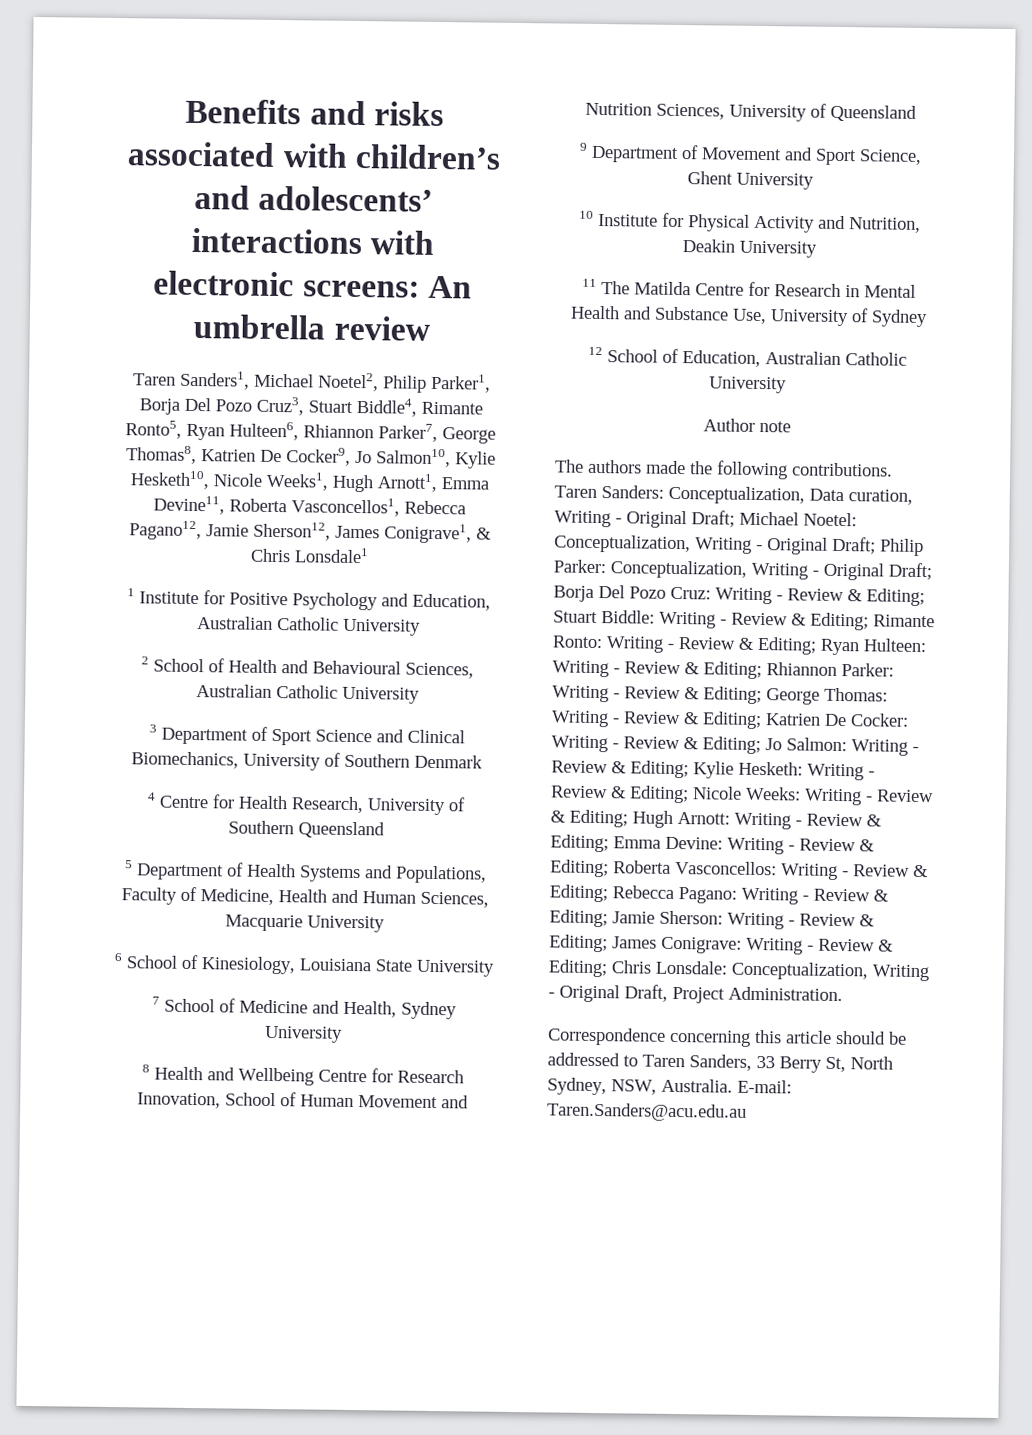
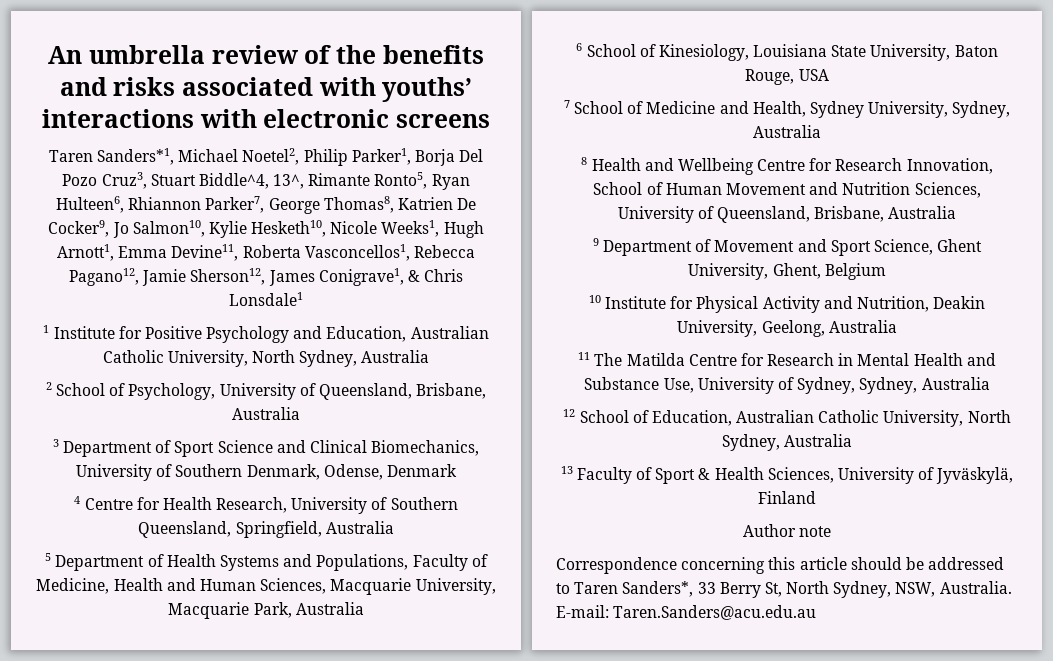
[185,98,444,127] [127,141,501,170] [193,184,434,212] [190,227,436,255] [153,270,472,299] [193,313,431,341] [132,370,250,390] Benefits and risks associated with children’s and adolescents’ interactions with electronic screens: An umbrella review // Taren Sanders1, -> [48,45,484,64] [59,77,473,102] [42,109,490,128] [48,148,175,165] An umbrella review of the benefits and risks associated with youths’ interactions with electronic screens // Taren Sanders*1,
[355,397,417,417] Biddle4, -> [198,173,305,189] Biddle^4, 13^,
[343,618,421,636] University -> [167,350,430,367] University, North Sydney, Australia
[228,659,474,679] [196,684,420,704] Health and Behavioural Sciences, Australian Catholic University -> [128,383,487,400] [232,407,300,420] Psychology, University of Queensland, Brisbane, Australia
(410, 760) none -> [246,464,383,480] Denmark, Odense,
[297,821,385,839] Queensland -> [138,521,394,538] Queensland, Springfield, Australia
[307,915,385,933] University -> [415,578,496,595] [168,602,364,619] University, Macquarie Park, Australia
[416,959,494,977] University -> [870,44,998,61] [745,69,829,85] University, Baton Rouge, USA
[264,1025,343,1043] University -> [868,101,1011,118] [753,125,821,138] University, Sydney, Australia
[830,104,917,122] Queensland -> [717,206,957,223] Queensland, Brisbane, Australia
[735,172,814,190] University -> [688,263,886,280] University, Ghent, Belgium
[738,240,817,258] University -> [677,320,897,337] University, Geelong, Australia
[870,309,928,328] Sydney -> [797,377,990,394] Sydney, Sydney, Australia
[709,376,787,394] [702,418,791,433] [555,459,893,480] [554,485,913,505] [554,510,857,529] [554,534,924,557] [553,559,932,581] [553,585,925,607] [553,610,935,631] [552,635,927,656] [552,660,894,680] [552,685,888,705] [551,710,909,730] [551,735,919,756] [551,760,875,781] [551,785,934,806] [550,809,882,830] [550,834,875,855] [550,859,929,880] [549,884,889,905] [549,909,875,930] [549,934,894,955] [548,959,929,982] [548,984,843,1004] University // Author note // The authors made the following contributions. Taren Sanders: Conceptualization, Data curation, Writing - Original Draft; Michael Noetel: Conceptualization, Writing - Original Draft; Philip Parker: Conceptualization, Writing - Original Draft; Borja Del Pozo Cruz: Writing - Review & Editing; Stuart Biddle: Writing - Review & Editing; Rimante Ronto: Writing - Review & Editing; Ryan Hulteen: Writing - Review & Editing; Rhiannon Parker: Writing - Review & Editing; George Thomas: Writing - Review & Editing; Katrien De Cocker: Writing - Review & Editing; Jo Salmon: Writing - Review & Editing; Kylie Hesketh: Writing - Review & Editing; Nicole Weeks: Writing - Review & Editing; Hugh Arnott: Writing - Review & Editing; Emma Devine: Writing - Review & Editing; Roberta Vasconcellos: Writing - Review & Editing; Rebecca Pagano: Writing - Review & Editing; Jamie Sherson: Writing - Review & Editing; James Conigrave: Writing - Review & Editing; Chris Lonsdale: Conceptualization, Writing - Original Draft, Project Administration. -> [883,410,1011,427] [721,434,853,451] [560,466,1014,484] [758,491,816,504] [742,524,832,537] University, North Sydney, Australia // 13 Faculty of Sport & Health Sciences, University of Jyväskylä, Finland // Author note
[689,1054,752,1071] Sanders, -> [622,581,694,597] Sanders*,

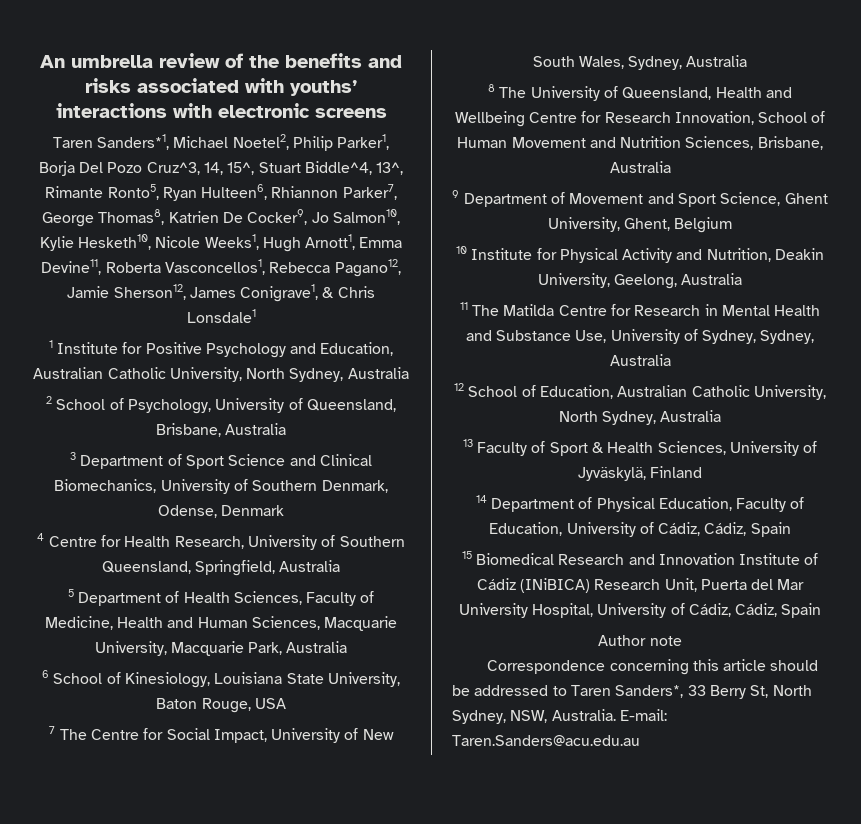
[101,172,147,189] Cruz3, -> [146,162,255,175] Cruz^3, 14, 15^,
[220,554,409,571] Systems and Populations, -> [233,591,302,605] Sciences,
[573,101,949,118] School of Medicine and Health, Sydney University, -> [59,728,394,743] [532,56,624,69] The Centre for Social Impact, University of New South Wales,
(588, 161) none -> [499,86,712,101] The University of Queensland,
[617,206,810,223] University of Queensland, -> (754, 143) none
(816, 497) none -> [475,495,805,512] [489,522,791,537] [461,551,819,565] [476,578,805,593] [458,603,822,618] // 14 Department of Physical Education, Faculty of Education, University of Cádiz, Cádiz, Spain // 15 Biomedical Research and Innovation Institute of Cádiz (INiBICA) Research Unit, Puerta del Mar University Hospital, University of Cádiz, Cádiz, Spain

